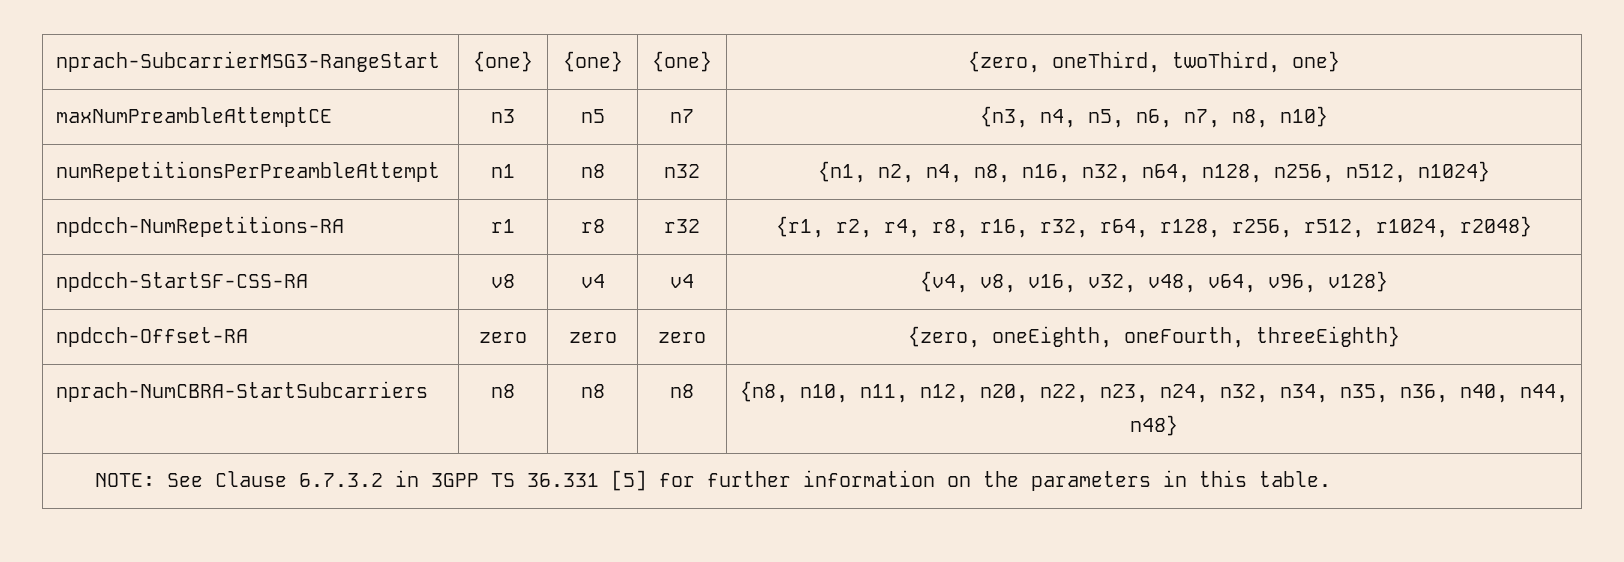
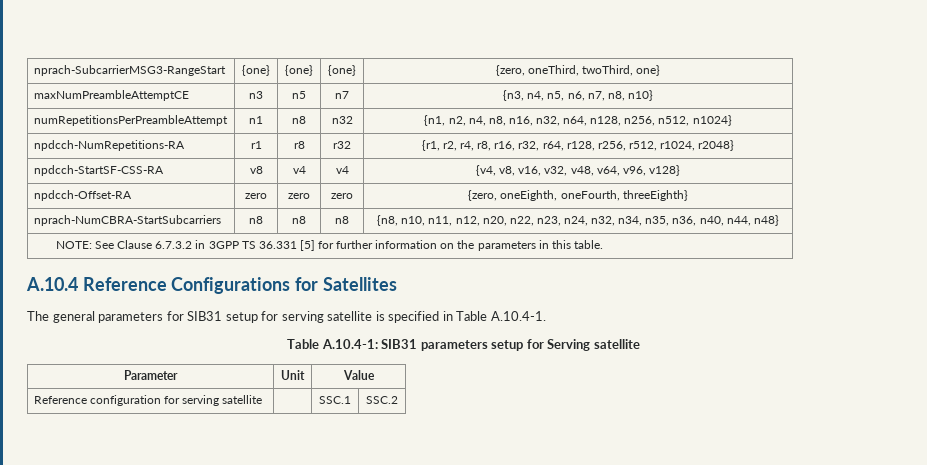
(1331, 479) none -> [26,277,397,294] [27,311,546,323] [287,339,640,351] [124,370,178,380] [281,370,305,380] [342,370,375,380] [33,395,263,406] [319,396,351,404] [366,396,398,404] // A.10.4 Reference Configurations for Satellites // The general parameters for SIB31 setup for serving satellite is specified in Table A.10.4-1. // Table A.10.4-1: SIB31 parameters setup for Serving satellite // Parameter | Unit | Value // Reference configuration for serving satellite | | SSC.1 | SSC.2

